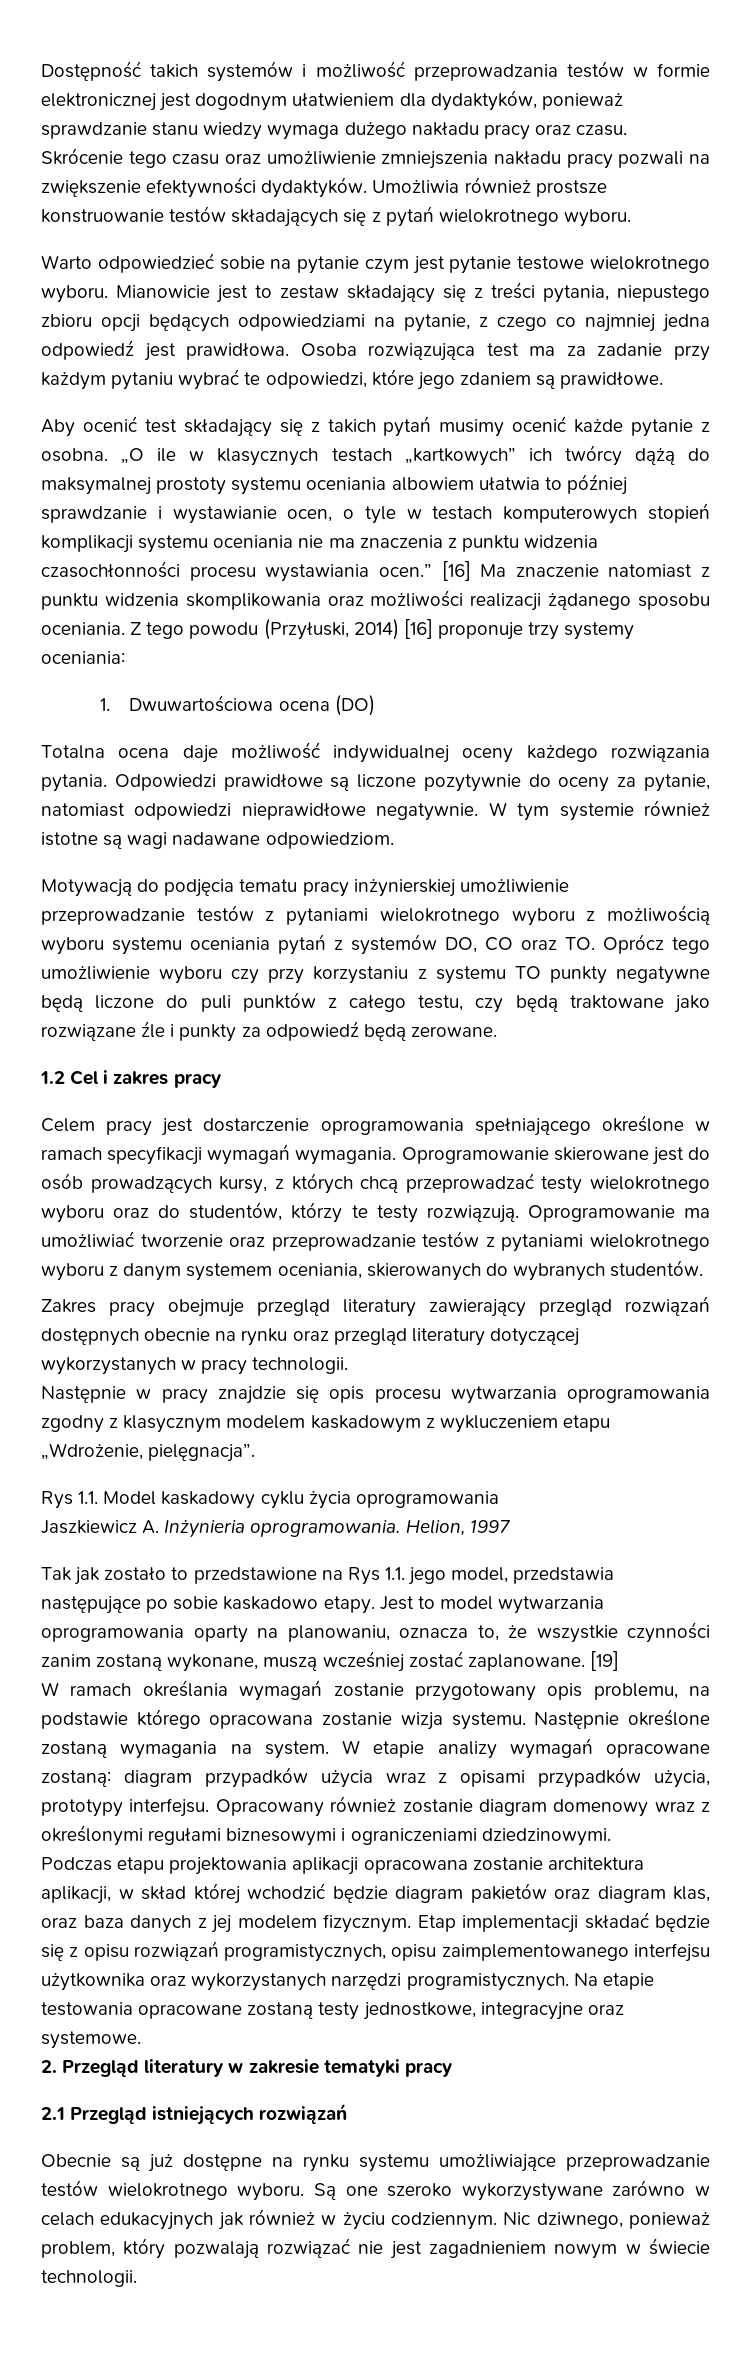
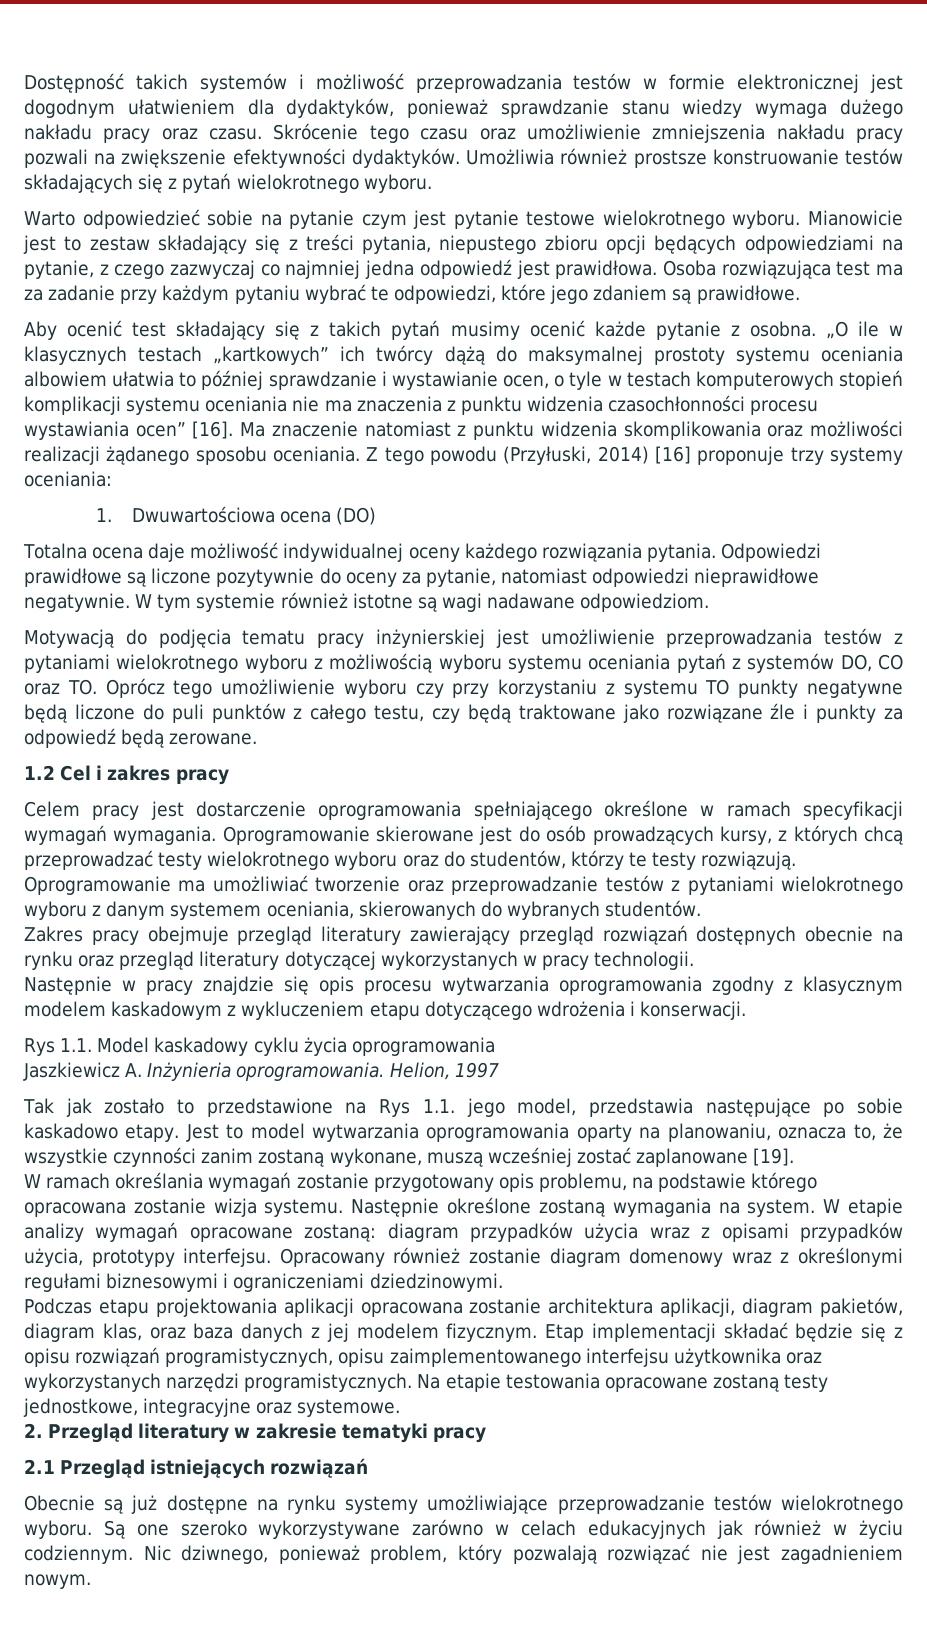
(547, 324) none -> [170,260,256,279] zazwyczaj
[378,561,471,581] ocen.” [16] -> [135,421,234,439] ocen” [16].
[459,879,569,893] [41,908,185,925] umożliwienie przeprowadzanie -> [495,629,813,648] jest umożliwienie przeprowadzania
[41,1443,256,1462] „Wdrożenie, pielęgnacja”. -> [424,1001,747,1020] dotyczącego wdrożenia i konserwacji.
[467,1651,619,1671] zaplanowane. [19] -> [636,1148,795,1167] zaplanowane [19].
[118,1883,590,1904] w skład której wchodzić będzie diagram pakietów oraz -> [742,1297,903,1317] diagram pakietów,
[359,2154,429,2172] systemu -> [345,1496,419,1514] systemy
[554,2238,710,2259] [41,2270,137,2287] nowym w świecie technologii. -> [24,1574,91,1589] nowym.

